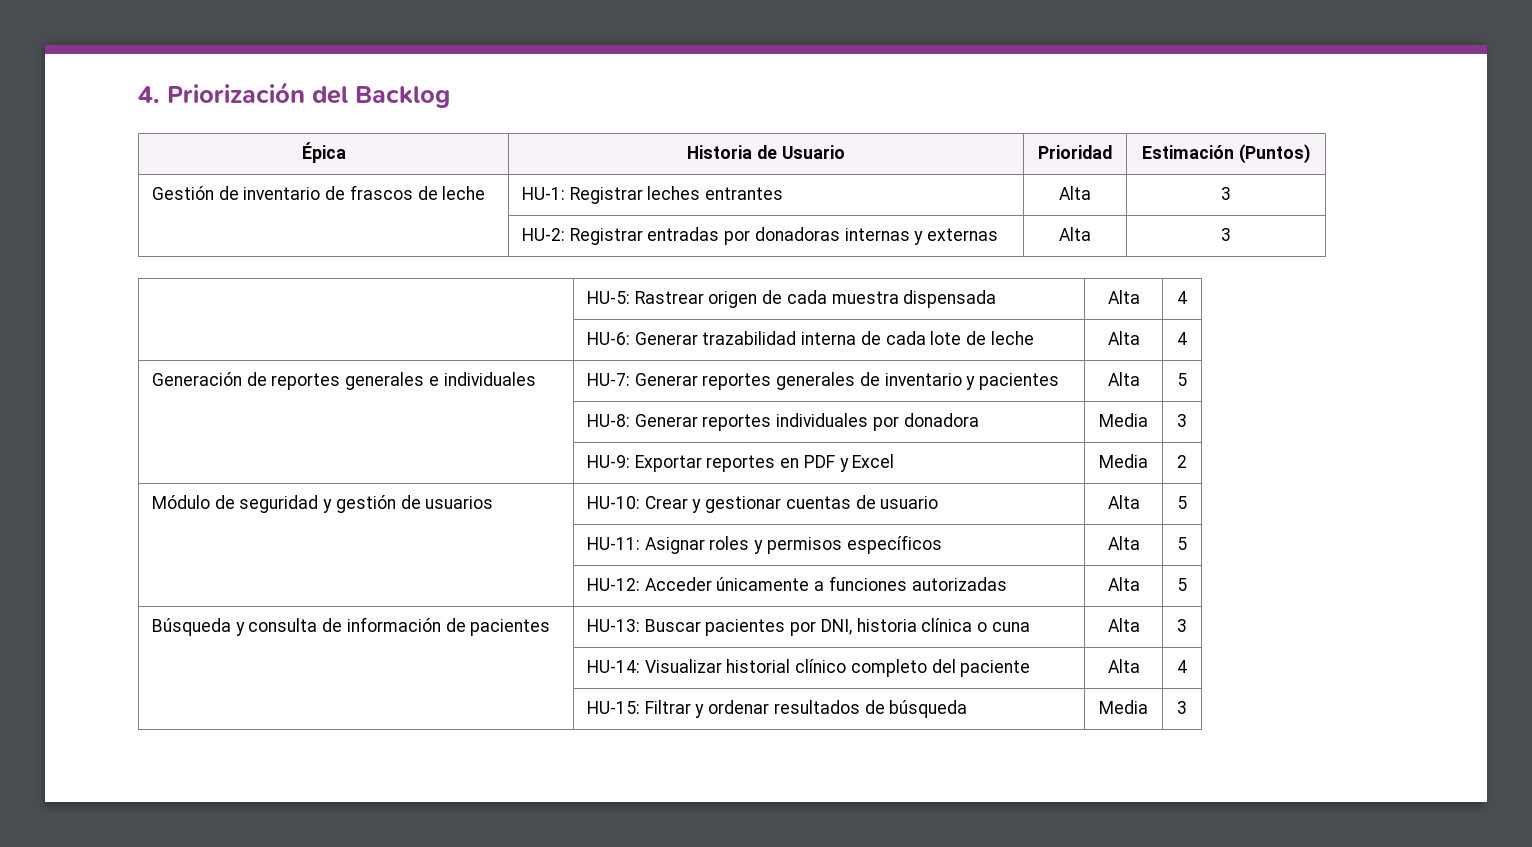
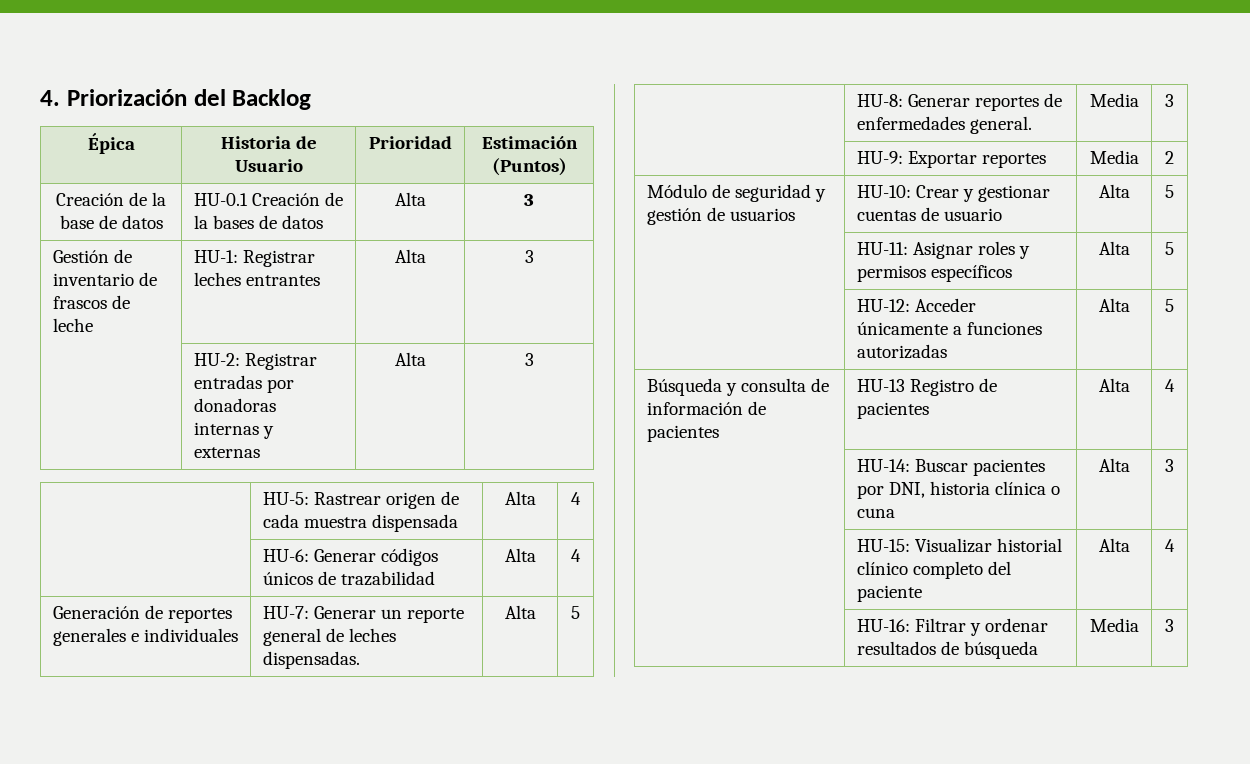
(1310, 154) none -> [56,192,166,206] [59,215,163,229] [193,192,343,206] [193,215,323,229] [394,192,426,206] [524,194,534,206] // Creación de la base de datos | HU-0.1 Creación de la bases de datos | Alta | 3
[702,331,1034,345] trazabilidad interna de cada lote de leche -> [380,548,438,566] [262,571,435,586] códigos únicos de trazabilidad
[702,372,1060,390] reportes generales de inventario y pacientes -> [380,608,464,623] [262,628,396,646] [262,651,360,669] un reporte general de leches dispensadas.
[776,413,979,431] individuales por donadora -> [1043,93,1062,107] [856,116,1032,134] de enfermedades general.
[780,454,895,472] en PDF y Excel -> (1046, 160) none
[587,619,641,632] HU-13: -> [856,378,997,396] [856,402,929,419] [1098,378,1130,392] [1165,379,1175,392] [856,459,910,472] HU-13 Registro de pacientes | Alta | 4 // | HU-14:
[587,660,641,673] HU-14: -> [856,539,910,552] HU-15:
[587,701,641,714] HU-15: -> [856,619,910,632] HU-16:

